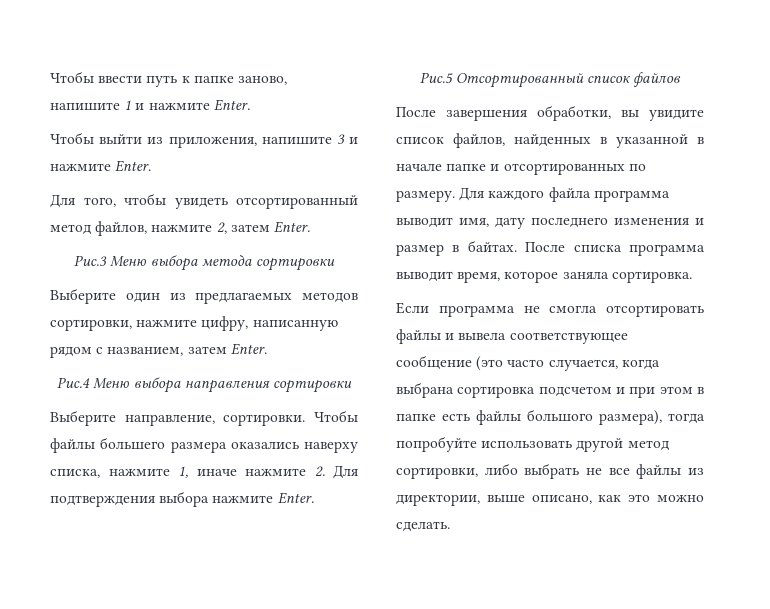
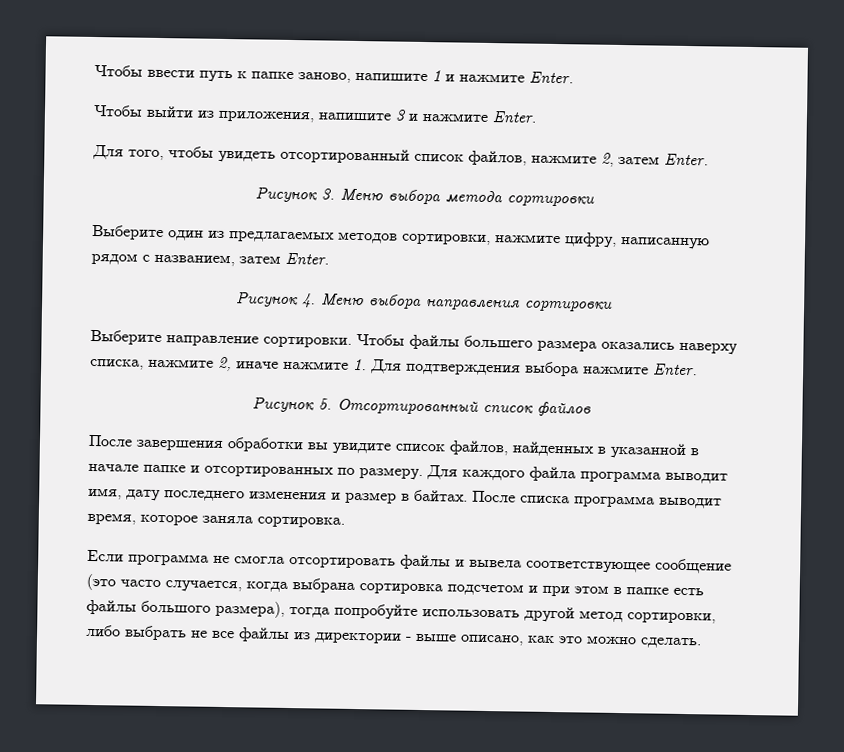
[50,224,91,235] метод -> [414,153,464,162] список
[74,255,108,266] Рис.3 -> [255,186,335,203] Рисунок 3.
[57,377,91,388] Рис.4 -> [235,291,316,308] Рисунок 4.
[124,414,215,426] направление, -> [166,335,259,347] направление
[178,466,188,478] 1, -> [218,356,232,372] 2,
[314,466,325,477] 2. -> [353,358,367,371] 1.
[419,72,453,84] Рис.5 -> [252,396,332,413] Рисунок 5.
[537,105,611,121] обработки, -> [227,437,304,453] обработки
[396,494,480,506] директории, -> [314,632,412,644] директории -

